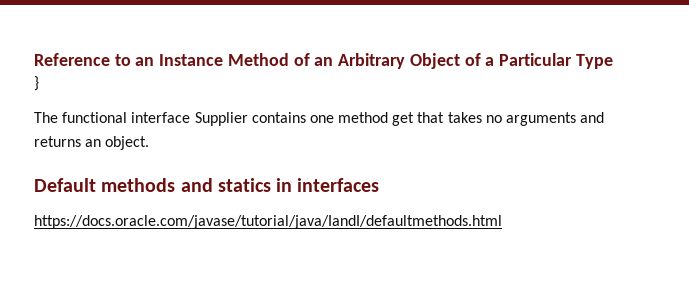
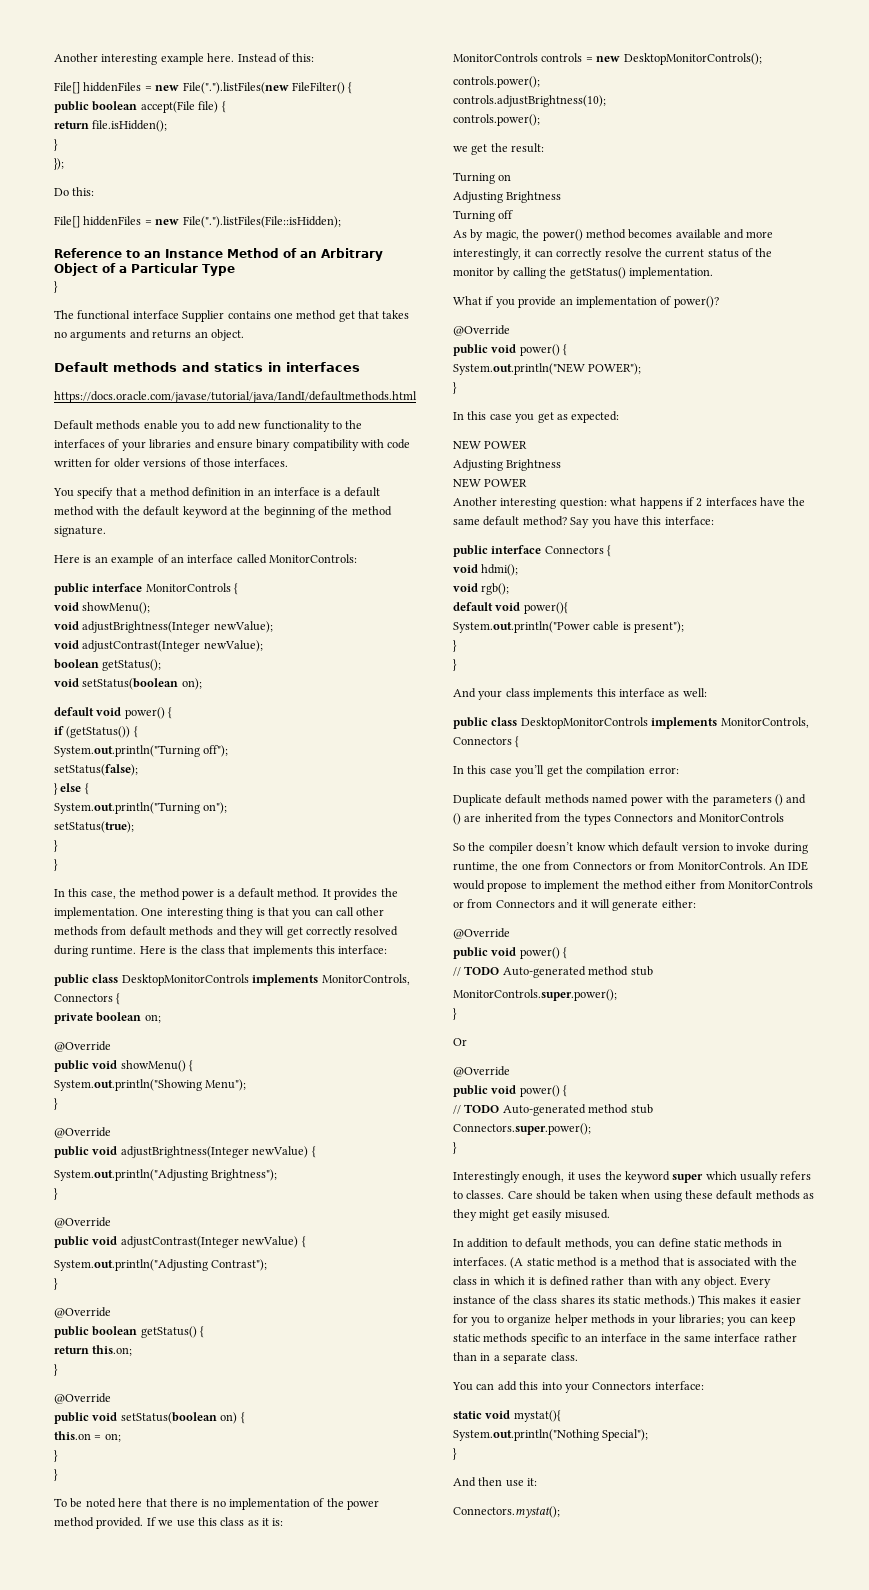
(34, 59) none -> [54,53,315,65] [54,82,353,94] [54,101,226,113] [54,120,168,132] [54,139,58,151] [54,158,64,170] [54,187,95,196] [54,216,341,228] Another interesting example here. Instead of this: // File[] hiddenFiles = new File(".").listFiles(new FileFilter() { // public boolean accept(File file) { // return file.isHidden(); // } // }); // Do this: // File[] hiddenFiles = new File(".").listFiles(File::isHidden); //
(502, 222) none -> [54,420,363,432] [54,439,411,451] [54,458,289,468] [53,487,381,499] [54,506,392,518] [54,526,106,537] [54,554,357,566] [54,583,239,595] [54,602,151,614] [54,621,273,633] [54,640,263,652] [54,659,162,671] [54,678,202,690] [54,707,173,719] [54,726,138,738] [54,745,229,757] [54,764,138,776] [54,783,89,795] [54,802,228,814] [54,821,134,833] [54,840,58,852] [54,859,58,871] [54,888,398,900] [54,907,385,919] [54,926,399,938] [54,945,388,957] [54,974,410,986] [54,993,121,1005] [54,1012,161,1024] [54,1041,111,1052] [54,1060,194,1072] [54,1079,247,1091] [54,1098,58,1110] [54,1127,111,1138] [54,1146,316,1158] [54,1169,278,1181] [54,1188,58,1200] [54,1217,111,1228] [54,1236,306,1248] [54,1259,268,1271] [54,1278,58,1290] [54,1307,111,1318] [54,1326,205,1338] [54,1345,133,1356] [54,1364,58,1376] [54,1393,111,1404] [54,1412,245,1424] [54,1431,121,1442] [54,1450,58,1462] [54,1469,58,1481] [54,1498,380,1510] [54,1517,284,1529] [453,53,762,65] [453,76,540,88] [453,95,606,107] [453,114,540,126] [453,143,545,155] [453,172,512,184] [453,191,562,203] [453,210,514,222] [453,229,774,241] [453,248,773,260] [453,267,713,279] [453,296,719,308] [453,325,510,336] [453,344,568,356] [453,363,642,375] [453,382,457,394] [453,411,620,423] [453,440,528,450] [453,459,562,471] [453,478,528,488] [453,497,806,509] [453,516,714,528] [453,545,612,557] [453,564,519,576] [453,583,510,595] [453,602,568,614] [453,621,685,633] [453,640,457,652] [453,659,457,671] [453,688,707,700] [453,717,809,729] [453,736,520,748] [453,765,679,777] [453,794,807,806] [453,813,784,825] [453,842,808,854] [453,861,809,872] [453,880,813,892] [453,899,696,911] [453,928,510,939] [453,947,568,959] [453,966,653,978] [453,989,617,1001] [453,1008,457,1020] [453,1038,467,1046] [453,1066,510,1077] [453,1085,568,1097] [453,1104,653,1116] [453,1123,591,1135] [453,1142,457,1154] [453,1171,812,1183] [453,1190,815,1202] [453,1209,610,1221] [453,1238,782,1250] [453,1257,798,1269] [453,1276,772,1288] [453,1295,802,1307] [453,1314,796,1326] [453,1333,797,1345] [453,1352,578,1364] [452,1381,704,1393] [453,1410,561,1422] [453,1429,649,1441] [453,1448,457,1460] [453,1477,538,1487] [453,1506,560,1518] // Default methods enable you to add new functionality to the interfaces of your libraries and ensure binary compatibility with code written for older versions of those interfaces. // You specify that a method definition in an interface is a default method with the default keyword at the beginning of the method signature. // Here is an example of an interface called MonitorControls: // public interface MonitorControls { // void showMenu(); // void adjustBrightness(Integer newValue); // void adjustContrast(Integer newValue); // boolean getStatus(); // void setStatus(boolean on); // default void power() { // if (getStatus()) { // System.out.println("Turning off"); // setStatus(false); // } else { // System.out.println("Turning on"); // setStatus(true); // } // } // In this case, the method power is a default method. It provides the implementation. One interesting thing is that you can call other methods from default methods and they will get correctly resolved during runtime. Here is the class that implements this interface: // public class DesktopMonitorControls implements MonitorControls, Connectors { // private boolean on; // @Override // public void showMenu() { // System.out.println("Showing Menu"); // } // @Override // public void adjustBrightness(Integer newValue) { // System.out.println("Adjusting Brightness"); // } // @Override // public void adjustContrast(Integer newValue) { // System.out.println("Adjusting Contrast"); // } // @Override // public boolean getStatus() { // return this.on; // } // @Override // public void setStatus(boolean on) { // this.on = on; // } // } // To be noted here that there is no implementation of the power method provided. If we use this class as it is: // MonitorControls controls = new DesktopMonitorControls(); // controls.power(); // controls.adjustBrightness(10); // controls.power(); // we get the result: // Turning on // Adjusting Brightness // Turning off // As by magic, the power() method becomes available and more interestingly, it can correctly resolve the current status of the monitor by calling the getStatus() implementation. // What if you provide an implementation of power()? // @Override // public void power() { // System.out.println("NEW POWER"); // } // In this case you get as expected: // NEW POWER // Adjusting Brightness // NEW POWER // Another interesting question: what happens if 2 interfaces have the same default method? Say you have this interface: // public interface Connectors { // void hdmi(); // void rgb(); // default void power(){ // System.out.println("Power cable is present"); // } // } // And your class implements this interface as well: // public class DesktopMonitorControls implements MonitorControls, Connectors { // In this case you’ll get the compilation error: // Duplicate default methods named power with the parameters () and () are inherited from the types Connectors and MonitorControls // So the compiler doesn’t know which default version to invoke during runtime, the one from Connectors or from MonitorControls. An IDE would propose to implement the method either from MonitorControls or from Connectors and it will generate either: // @Override // public void power() { // // TODO Auto-generated method stub // MonitorControls.super.power(); // } // Or // @Override // public void power() { // // TODO Auto-generated method stub // Connectors.super.power(); // } // Interestingly enough, it uses the keyword super which usually refers to classes. Care should be taken when using these default methods as they might get easily misused. // In addition to default methods, you can define static methods in interfaces. (A static method is a method that is associated with the class in which it is defined rather than with any object. Every instance of the class shares its static methods.) This makes it easier for you to organize helper methods in your libraries; you can keep static methods specific to an interface in the same interface rather than in a separate class. // You can add this into your Connectors interface: // static void mystat(){ // System.out.println("Nothing Special"); // } // And then use it: // Connectors.mystat();

